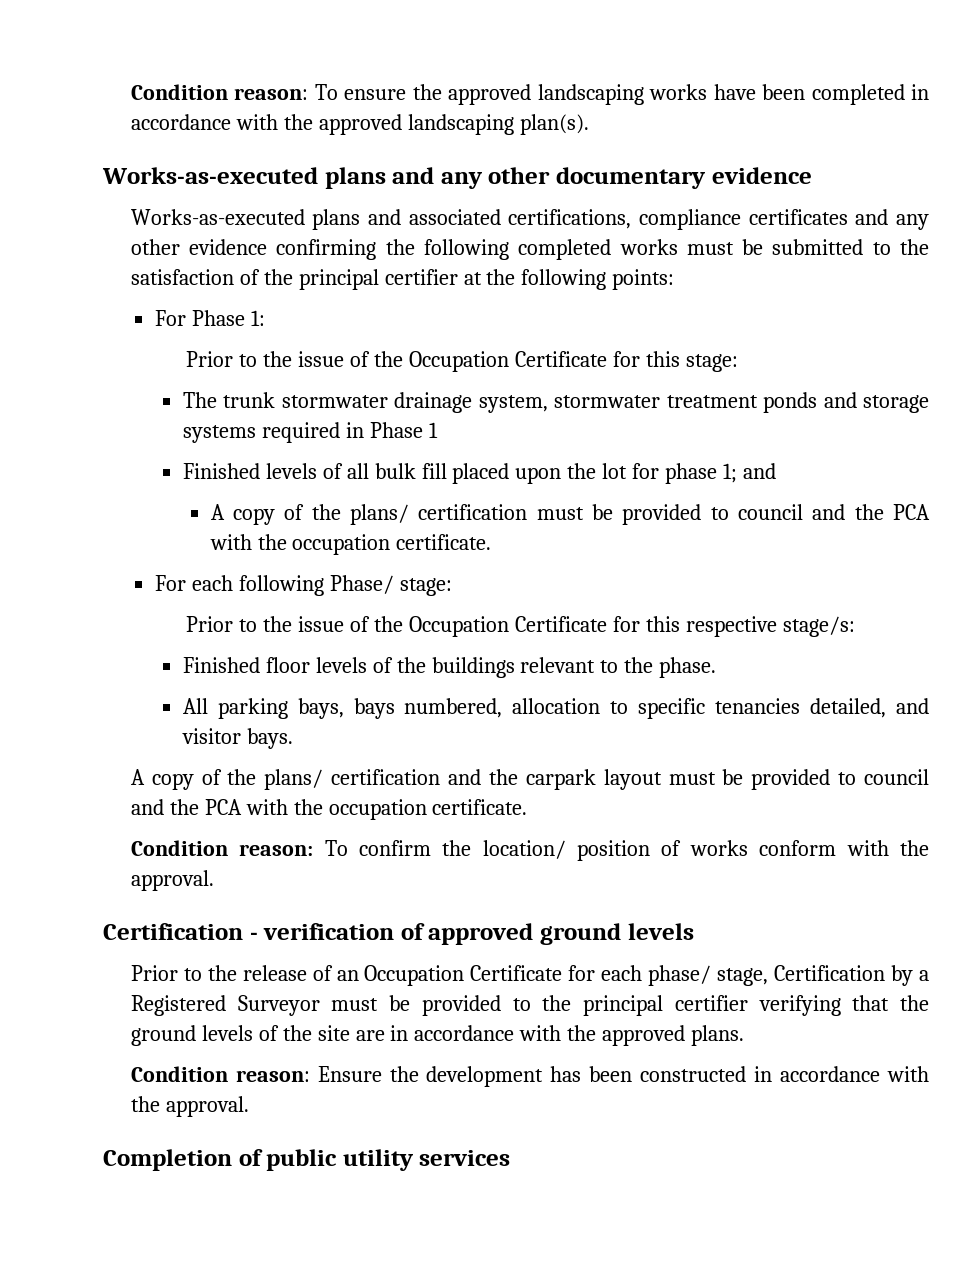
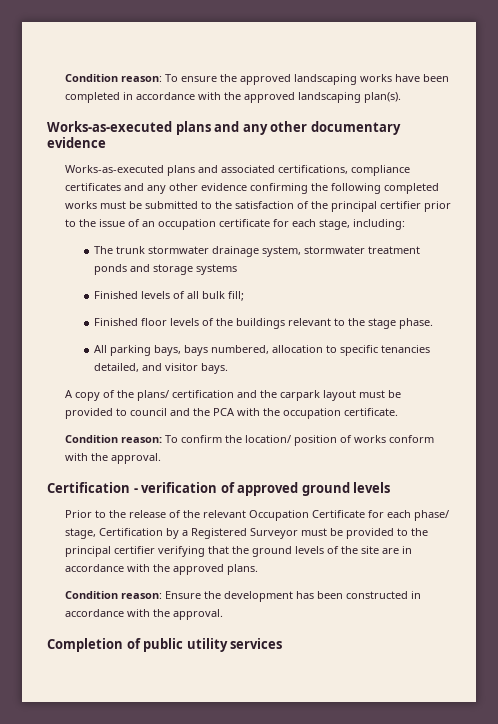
[463,269,675,290] [154,310,265,326] [186,351,738,372] at the following points: // For Phase 1: // Prior to the issue of the Occupation Certificate for this stage: -> [423,201,451,212] [64,219,405,230] prior to the issue of an occupation certificate for each stage, including:
[261,422,438,443] required in Phase 1 -> (238, 269) none
[421,463,777,484] [210,504,930,525] [209,534,492,555] [154,575,452,596] [186,616,855,637] fill placed upon the lot for phase 1; and // A copy of the plans/ certification must be provided to council and the PCA with the occupation certificate. // For each following Phase/ stage: // Prior to the issue of the Occupation Certificate for this respective stage/s: -> [228,291,245,301] fill;
(654, 665) none -> [368,318,397,329] stage
[336,970,359,981] an -> [182,510,246,518] the relevant

